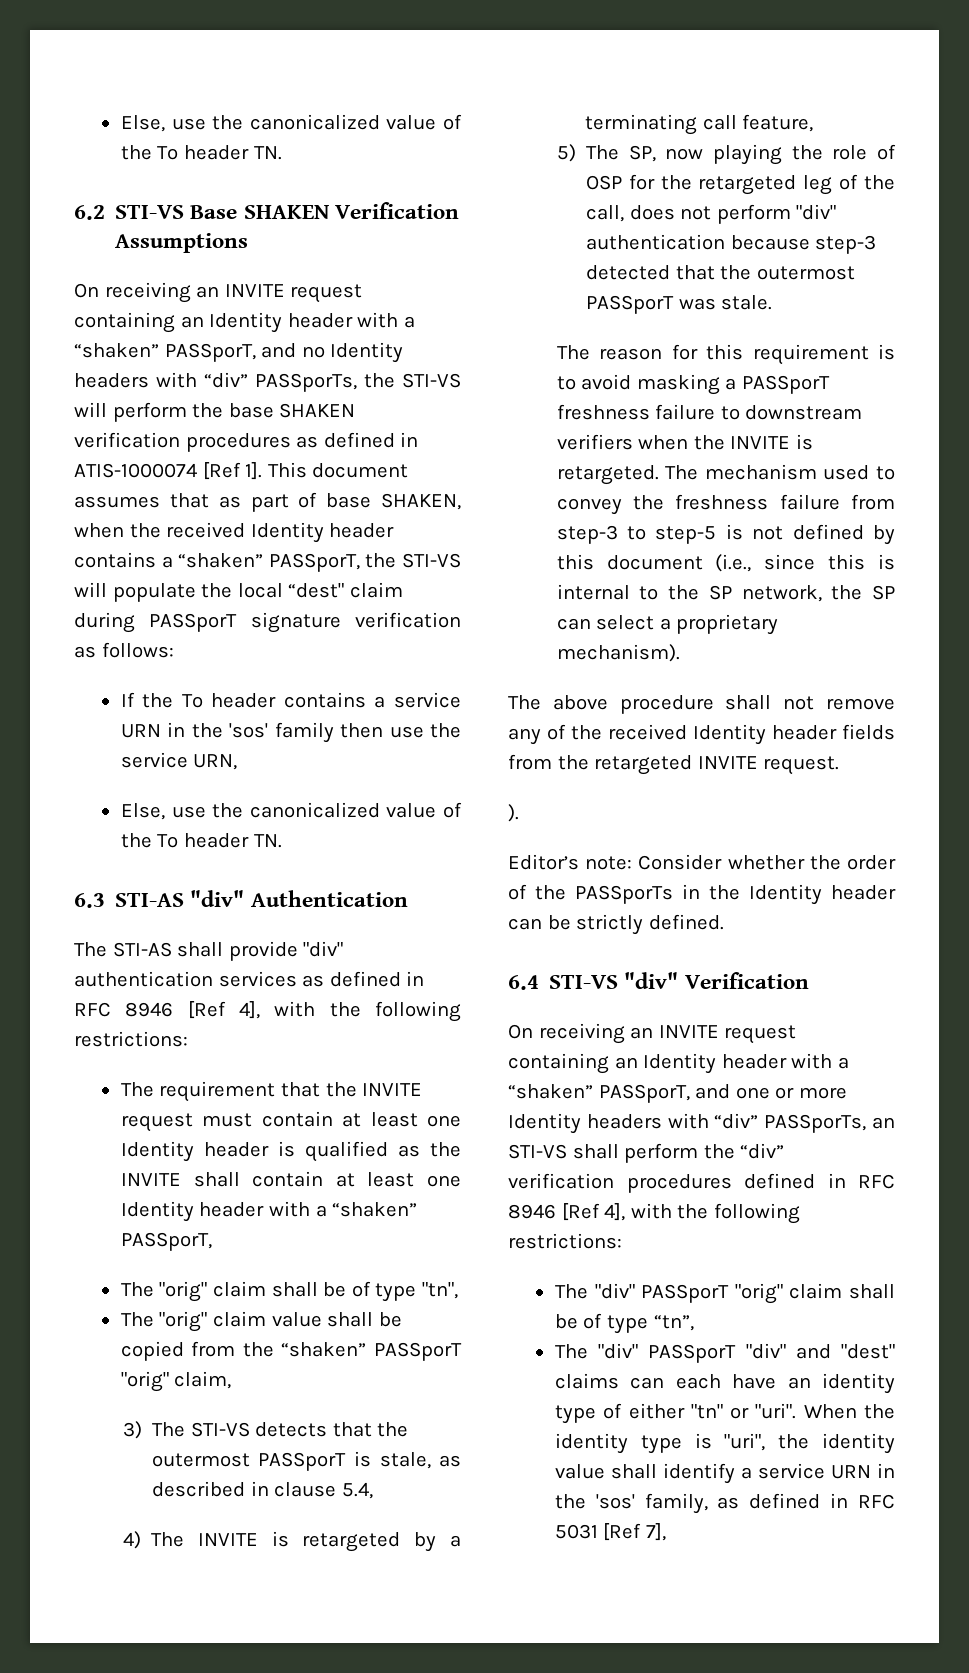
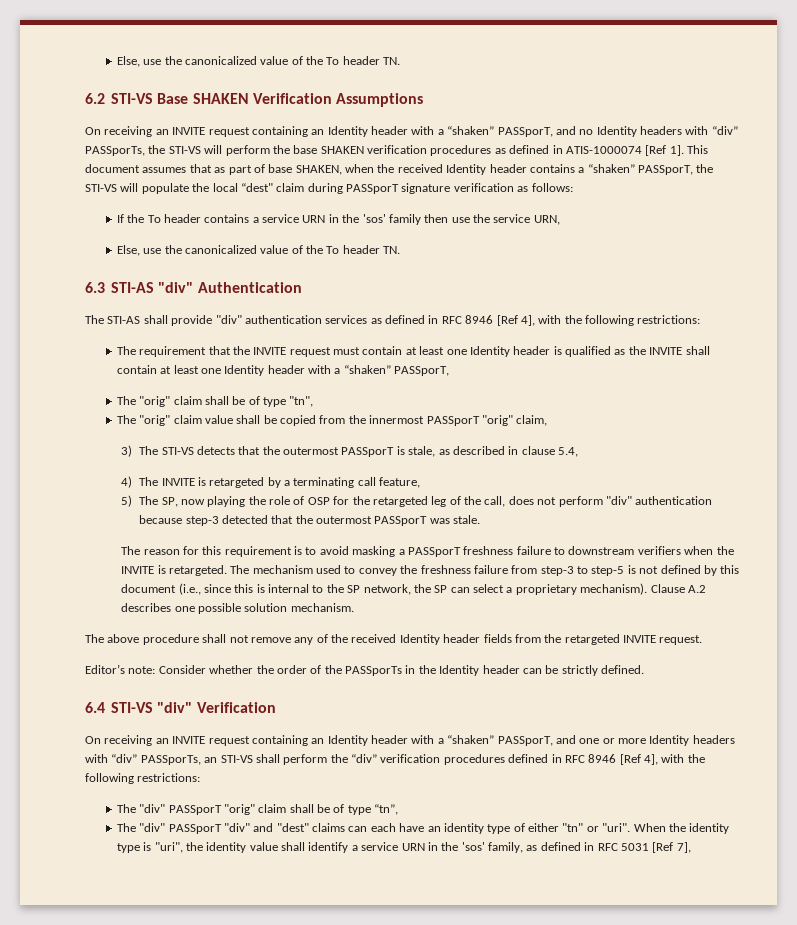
[281,1342,367,1357] “shaken” -> [369,415,425,424] innermost
(680, 653) none -> [650,584,706,593] [121,603,354,614] Clause A.2 describes one possible solution mechanism.
[508,804,519,822] // ). -> (703, 640) none

